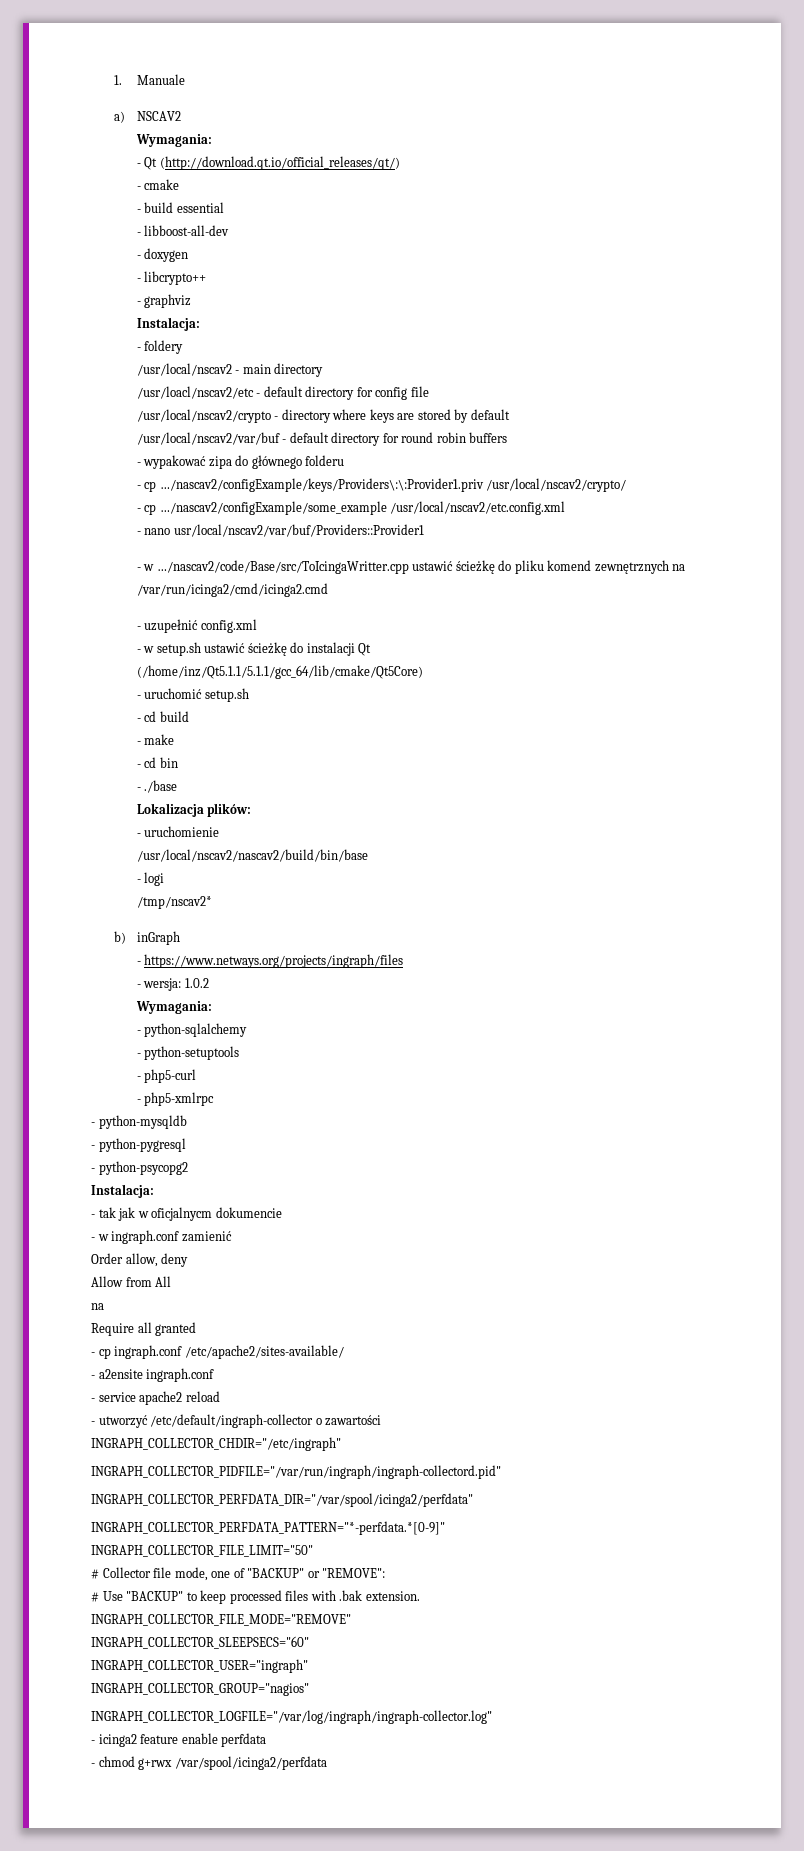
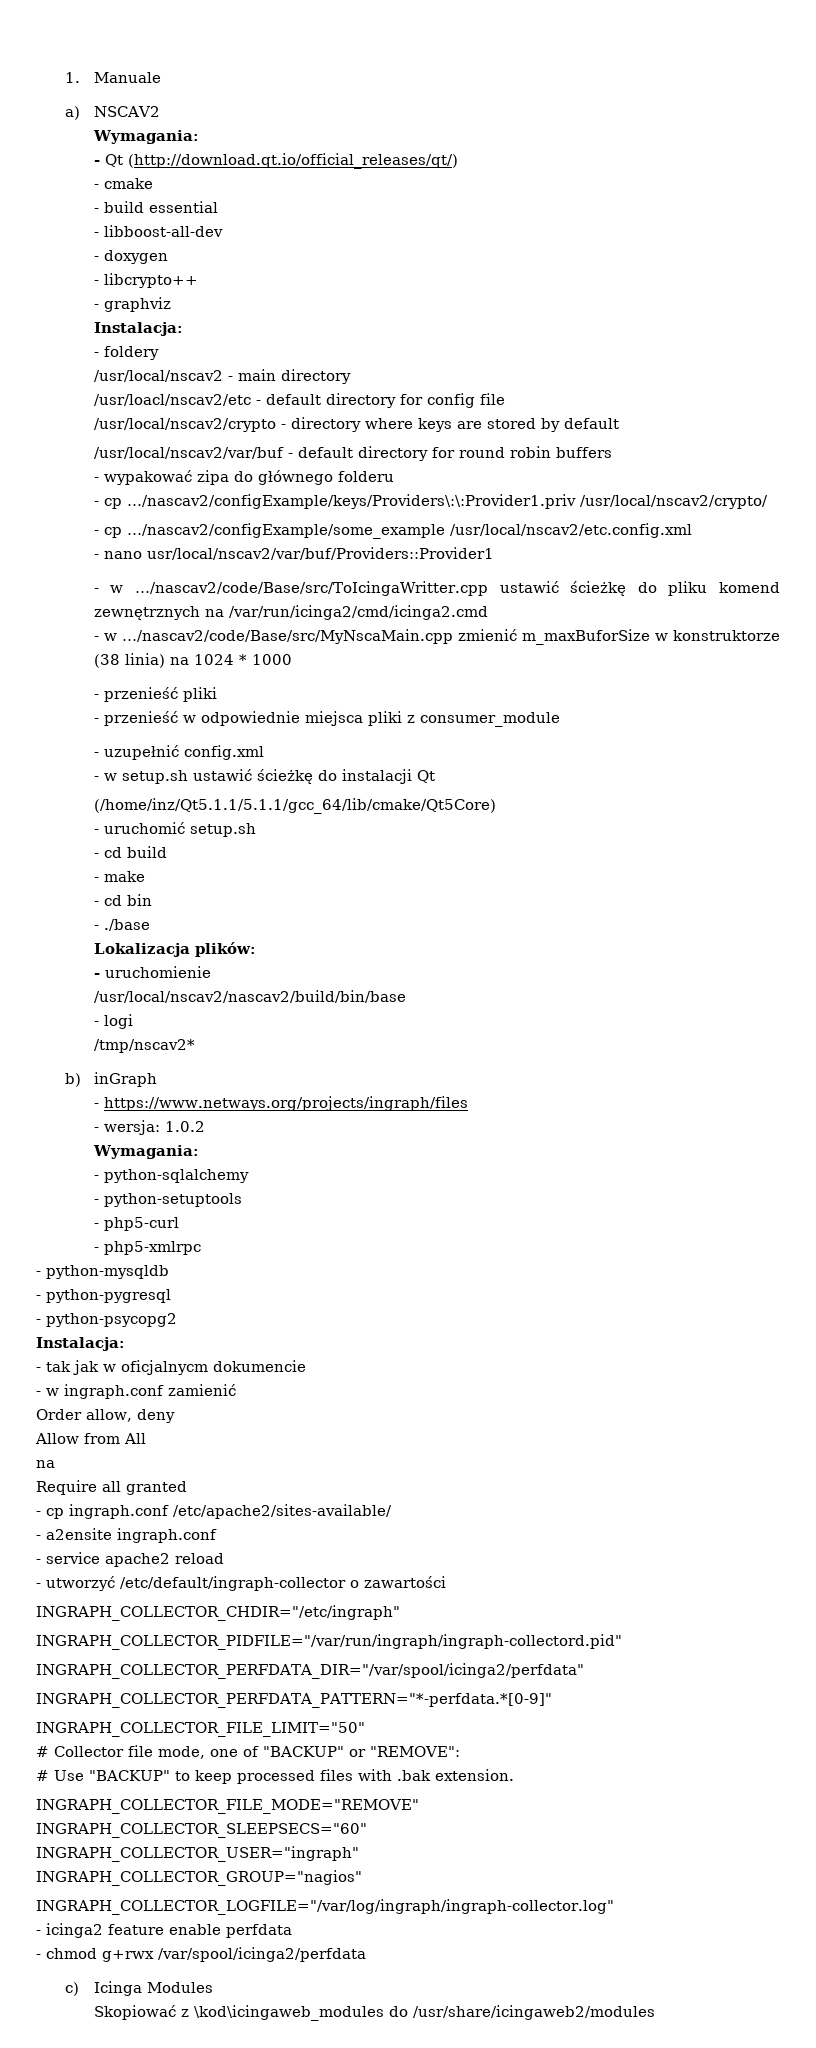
(328, 590) none -> [93,629,780,645] [93,653,292,668] [93,687,217,702] [93,711,560,727] // - w …/nascav2/code/Base/src/MyNscaMain.cpp zmienić m_maxBuforSize w konstruktorze (38 linia) na 1024 * 1000 // - przenieść pliki // - przenieść w odpowiednie miejsca pliki z consumer_module
(327, 1763) none -> [64,1981,213,1996] [93,2005,655,2021] // c) Icinga Modules // Skopiować z \kod\icingaweb_modules do /usr/share/icingaweb2/modules

